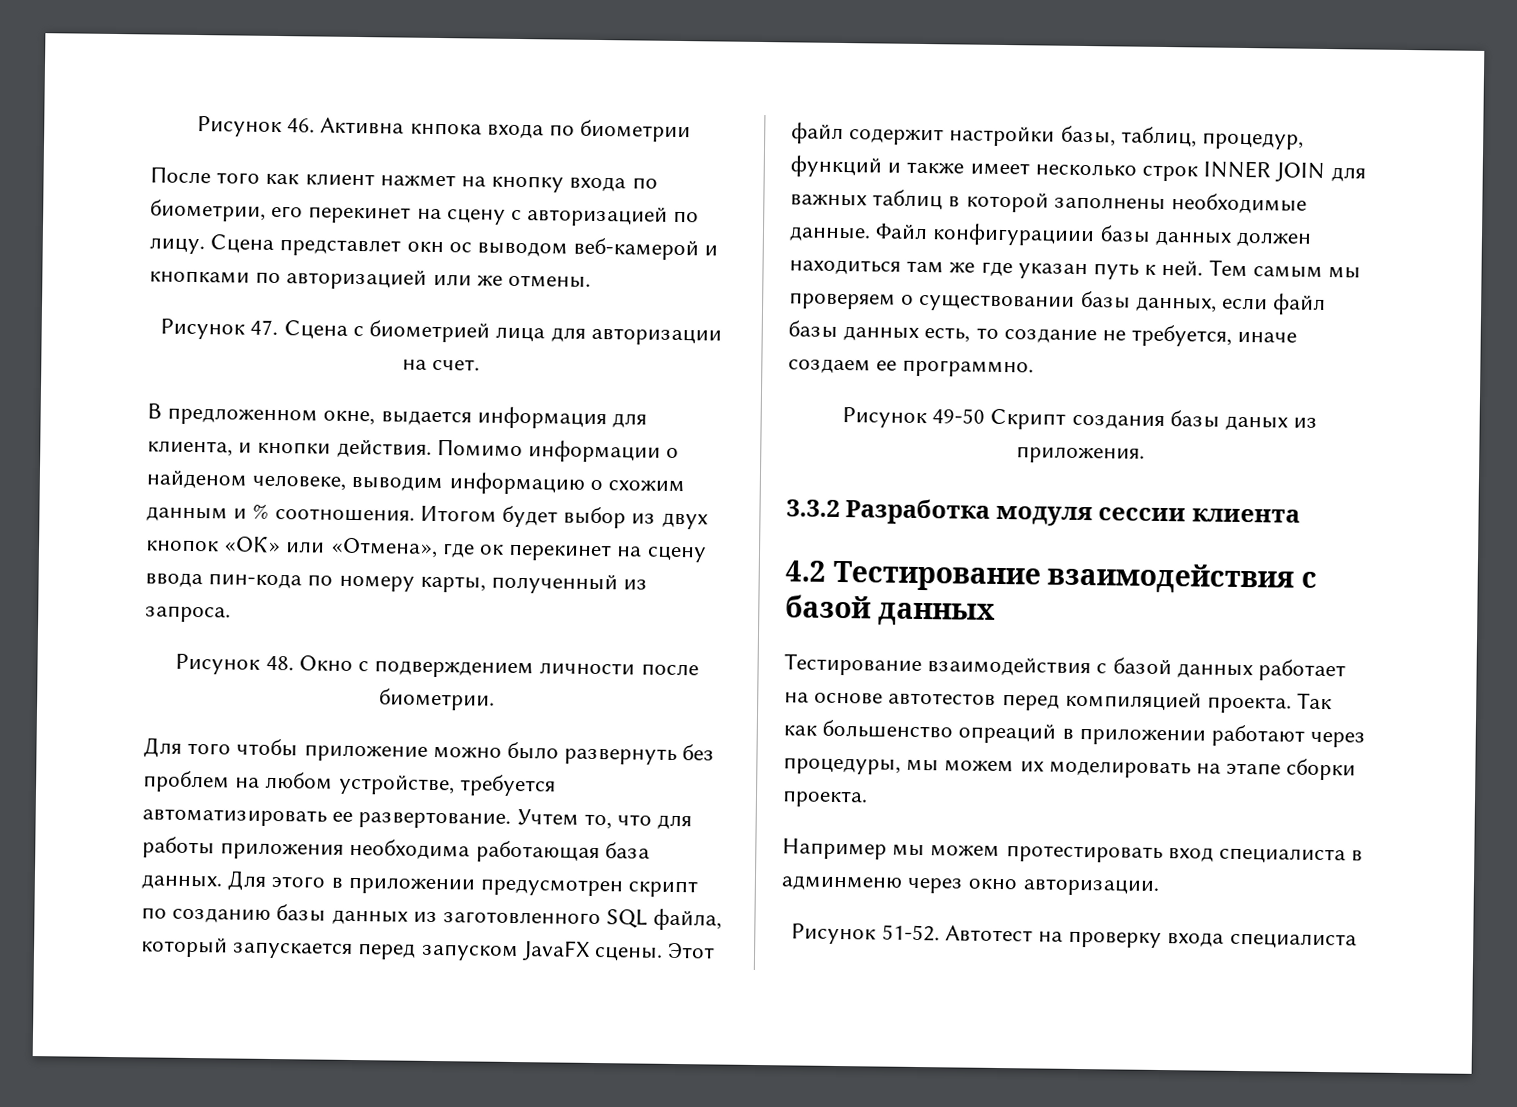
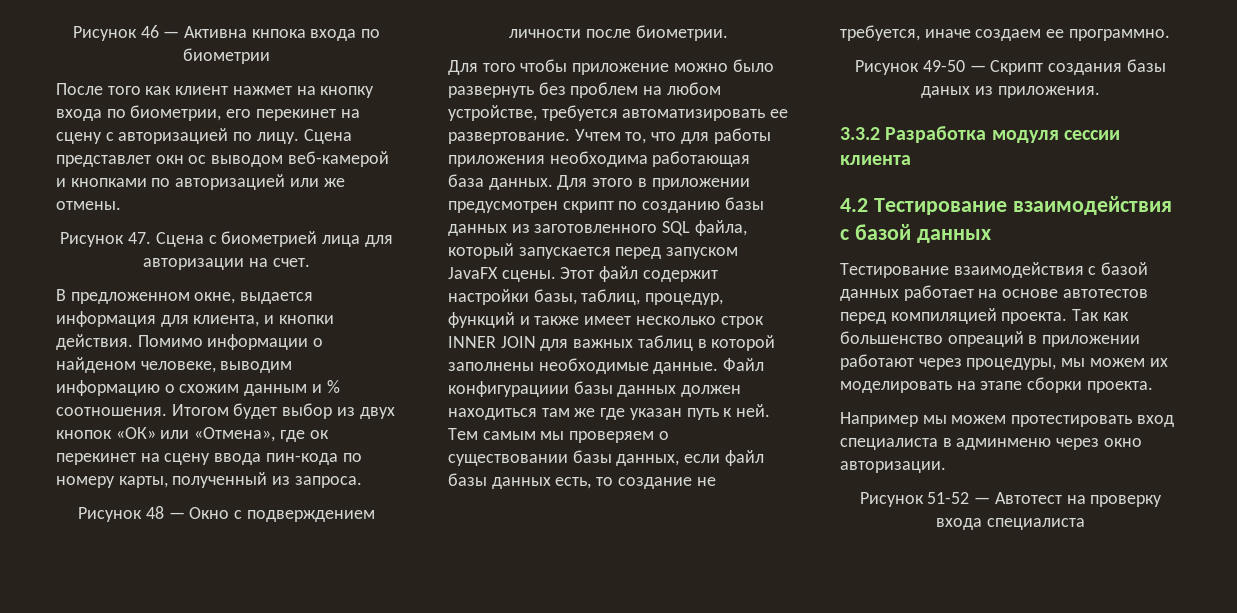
[196,116,316,138] Рисунок 46. -> [72,25,180,41] Рисунок 46 —
[265,655,294,671] 48. -> [145,506,185,519] 48 —
(986, 416) none -> [969,65,986,72] —
[881,924,940,942] 51-52. -> [927,492,991,504] 51-52 —

